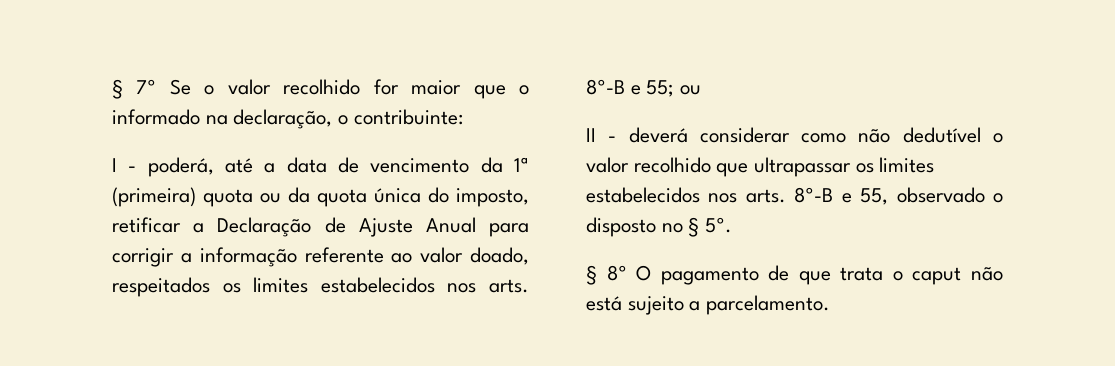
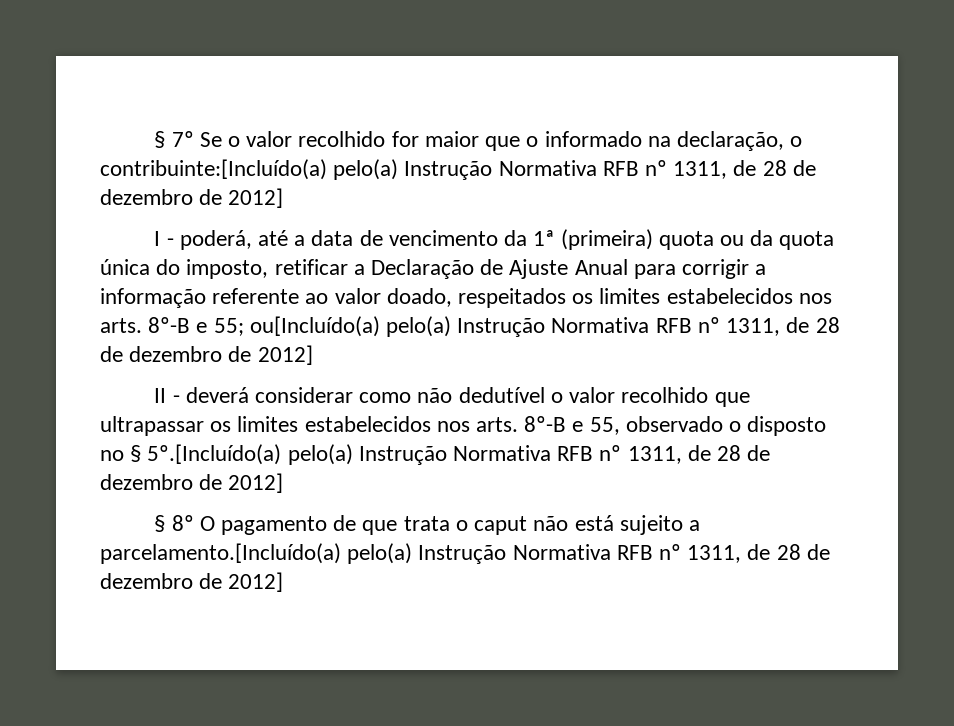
[353,109,463,125] contribuinte: -> [100,159,816,180] [100,188,284,208] contribuinte:[Incluído(a) pelo(a) Instrução Normativa RFB nº 1311, de 28 de dezembro de 2012]
[680,85,702,95] ou -> [249,316,840,337] [100,345,313,365] ou[Incluído(a) pelo(a) Instrução Normativa RFB nº 1311, de 28 de dezembro de 2012]
[705,217,733,233] 5º. -> [147,444,771,465] [100,473,284,493] 5º.[Incluído(a) pelo(a) Instrução Normativa RFB nº 1311, de 28 de dezembro de 2012]
[706,295,831,315] parcelamento. -> [100,543,830,564] [100,572,284,592] parcelamento.[Incluído(a) pelo(a) Instrução Normativa RFB nº 1311, de 28 de dezembro de 2012]

